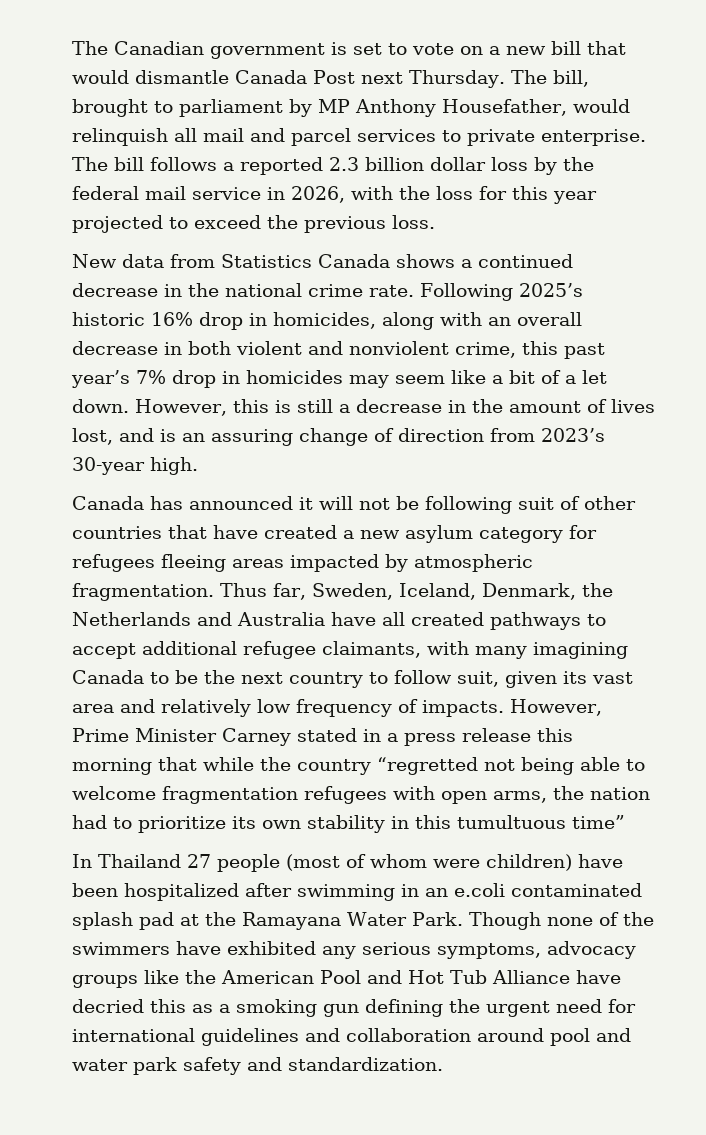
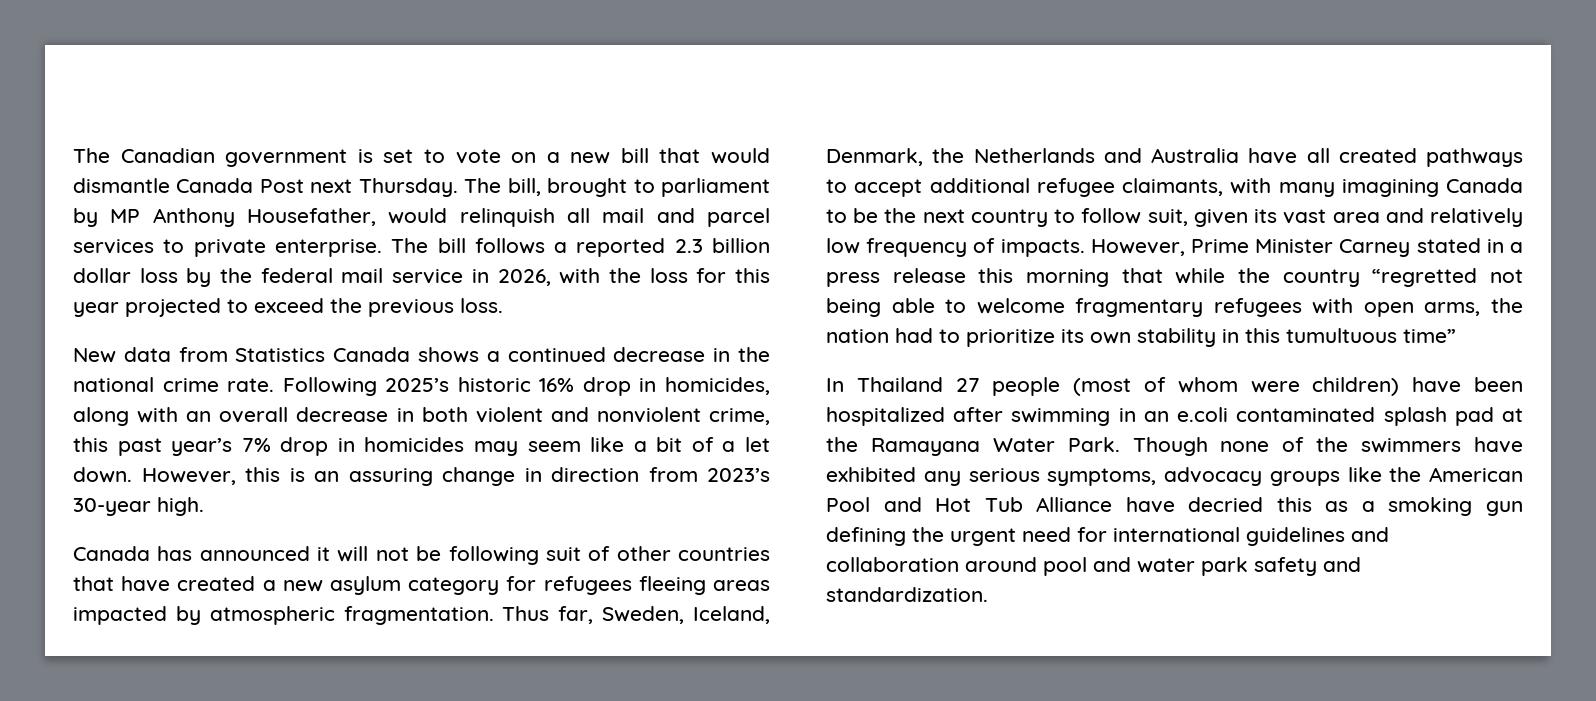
[296,399,655,413] [72,428,176,445] still a decrease in the amount of lives lost, and is -> (305, 475) none
[374,428,394,442] of -> [524,468,542,482] in
[162,786,298,804] fragmentation -> [1075,298,1204,317] fragmentary

